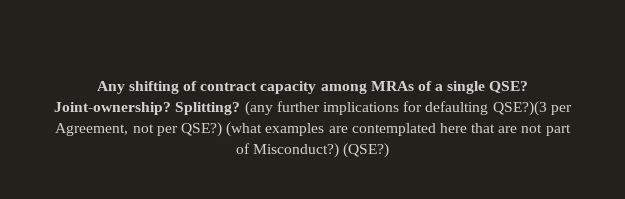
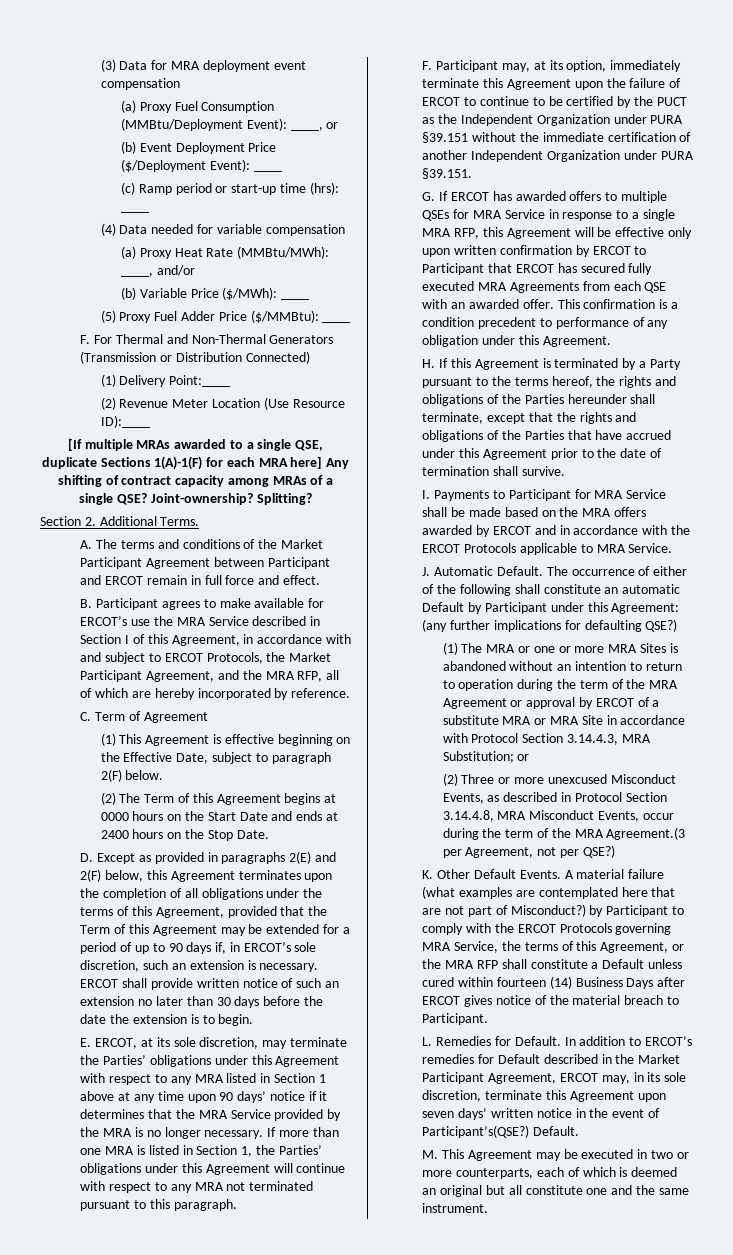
(96, 87) none -> [100,59,306,72] [100,78,180,90] [120,100,275,113] [120,118,339,131] [120,141,277,154] [120,159,282,172] [120,182,339,195] [120,211,149,213] [100,223,345,236] [120,246,330,259] [120,265,195,277] [120,287,310,300] [100,310,351,323] [80,334,334,344] [80,351,310,364] [100,374,231,387] [100,397,345,410] [100,415,150,428] [67,438,324,451] [41,456,323,470] (3) Data for MRA deployment event compensation // (a) Proxy Fuel Consumption (MMBtu/Deployment Event): ____, or // (b) Event Deployment Price ($/Deployment Event): ____ // (c) Ramp period or start-up time (hrs): ____ // (4) Data needed for variable compensation // (a) Proxy Heat Rate (MMBtu/MWh): ____, and/or // (b) Variable Price ($/MWh): ____ // (5) Proxy Fuel Adder Price ($/MMBtu): ____ // F. For Thermal and Non-Thermal Generators (Transmission or Distribution Connected) // (1) Delivery Point:____ // (2) Revenue Meter Location (Use Resource ID):____ // [If multiple MRAs awarded to a single QSE, duplicate Sections 1(A)-1(F) for each MRA here]
(241, 108) none -> [40,516,200,526] [80,539,323,549] [80,557,330,569] [80,575,320,585] [80,598,325,610] [80,616,321,626] [80,634,351,646] [80,652,332,664] [80,670,340,682] [80,688,351,700] [80,711,208,723] [100,733,351,746] [100,752,331,764] [100,769,164,782] [100,792,337,805] [100,811,338,821] [100,829,269,841] [80,851,336,864] [80,869,333,882] [80,888,323,900] [80,906,328,918] [80,924,350,936] [80,942,317,954] [80,960,319,972] [80,978,339,990] [80,996,323,1008] [80,1014,254,1026] [80,1037,347,1049] [80,1055,340,1067] [80,1073,326,1085] [80,1091,328,1103] [80,1109,342,1121] [80,1127,339,1139] [80,1145,322,1157] [80,1163,346,1175] [80,1181,314,1193] [80,1199,237,1211] [422,60,682,72] [422,78,682,90] [422,96,687,108] [422,114,684,126] [422,132,692,143] [422,150,694,162] [422,168,473,179] [422,191,667,203] [422,209,675,221] [422,227,692,239] [422,245,647,257] [422,263,653,275] [422,281,667,293] [422,299,678,309] [422,317,669,329] [422,335,611,347] [422,358,681,370] [422,376,676,388] [422,394,656,406] [422,412,637,424] [422,430,672,442] [422,448,662,460] [422,466,566,476] [422,489,667,501] [422,507,646,517] [422,525,690,537] [422,543,673,555] [422,566,688,576] [422,584,681,596] [422,602,680,614] // Section 2. Additional Terms. // A. The terms and conditions of the Market Participant Agreement between Participant and ERCOT remain in full force and effect. // B. Participant agrees to make available for ERCOT’s use the MRA Service described in Section I of this Agreement, in accordance with and subject to ERCOT Protocols, the Market Participant Agreement, and the MRA RFP, all of which are hereby incorporated by reference. // C. Term of Agreement // (1) This Agreement is effective beginning on the Effective Date, subject to paragraph 2(F) below. // (2) The Term of this Agreement begins at 0000 hours on the Start Date and ends at 2400 hours on the Stop Date. // D. Except as provided in paragraphs 2(E) and 2(F) below, this Agreement terminates upon the completion of all obligations under the terms of this Agreement, provided that the Term of this Agreement may be extended for a period of up to 90 days if, in ERCOT’s sole discretion, such an extension is necessary. ERCOT shall provide written notice of such an extension no later than 30 days before the date the extension is to begin. // E. ERCOT, at its sole discretion, may terminate the Parties’ obligations under this Agreement with respect to any MRA listed in Section 1 above at any time upon 90 days’ notice if it determines that the MRA Service provided by the MRA is no longer necessary. If more than one MRA is listed in Section 1, the Parties’ obligations under this Agreement will continue with respect to any MRA not terminated pursuant to this paragraph. // F. Participant may, at its option, immediately terminate this Agreement upon the failure of ERCOT to continue to be certified by the PUCT as the Independent Organization under PURA §39.151 without the immediate certification of another Independent Organization under PURA §39.151. // G. If ERCOT has awarded offers to multiple QSEs for MRA Service in response to a single MRA RFP, this Agreement will be effective only upon written confirmation by ERCOT to Participant that ERCOT has secured fully executed MRA Agreements from each QSE with an awarded offer. This confirmation is a condition precedent to performance of any obligation under this Agreement. // H. If this Agreement is terminated by a Party pursuant to the terms hereof, the rights and obligations of the Parties hereunder shall terminate, except that the rights and obligations of the Parties that have accrued under this Agreement prior to the date of termination shall survive. // I. Payments to Participant for MRA Service shall be made based on the MRA offers awarded by ERCOT and in accordance with the ERCOT Protocols applicable to MRA Service. // J. Automatic Default. The occurrence of either of the following shall constitute an automatic Default by Participant under this Agreement:
[492,101,547,116] QSE?)(3 -> [645,619,678,632] [442,642,678,655] [442,661,682,671] [442,679,679,691] [442,697,660,709] [442,715,686,725] [442,733,651,745] [442,751,530,763] [442,773,676,786] [442,792,667,804] [442,810,674,822] [442,827,686,840] QSE?) // (1) The MRA or one or more MRA Sites is abandoned without an intention to return to operation during the term of the MRA Agreement or approval by ERCOT of a substitute MRA or MRA Site in accordance with Protocol Section 3.14.4.3, MRA Substitution; or // (2) Three or more unexcused Misconduct Events, as described in Protocol Section 3.14.4.8, MRA Misconduct Events, occur during the term of the MRA Agreement.(3
(222, 129) none -> [422,869,665,879] // K. Other Default Events. A material failure
[343,143,390,158] (QSE?) -> [589,905,684,917] [422,923,672,935] [422,941,684,953] [422,959,682,969] [422,976,686,989] [422,995,679,1007] [422,1013,489,1025] [422,1036,692,1046] [422,1054,681,1064] [422,1072,687,1084] [422,1090,666,1102] [422,1108,660,1120] [422,1125,580,1138] [422,1149,689,1161] [422,1167,678,1179] [422,1185,689,1197] [422,1203,489,1213] by Participant to comply with the ERCOT Protocols governing MRA Service, the terms of this Agreement, or the MRA RFP shall constitute a Default unless cured within fourteen (14) Business Days after ERCOT gives notice of the material breach to Participant. // L. Remedies for Default. In addition to ERCOT’s remedies for Default described in the Market Participant Agreement, ERCOT may, in its sole discretion, terminate this Agreement upon seven days’ written notice in the event of Participant’s(QSE?) Default. // M. This Agreement may be executed in two or more counterparts, each of which is deemed an original but all constitute one and the same instrument.

